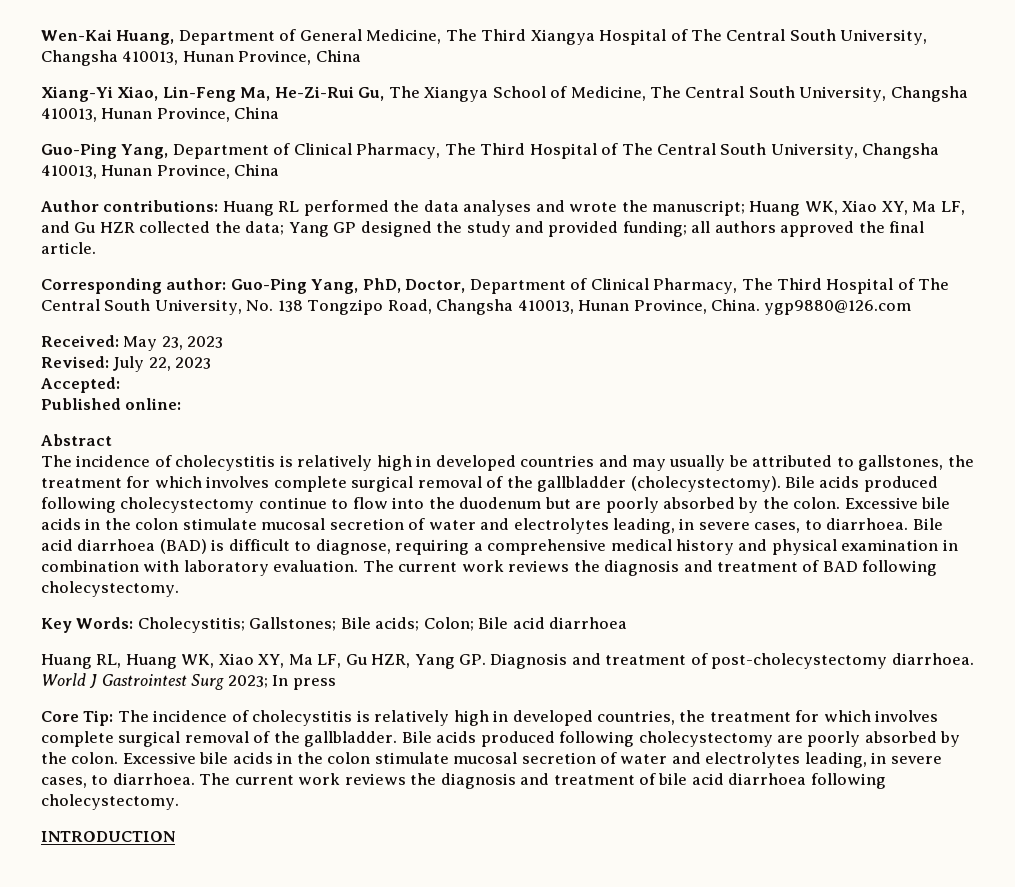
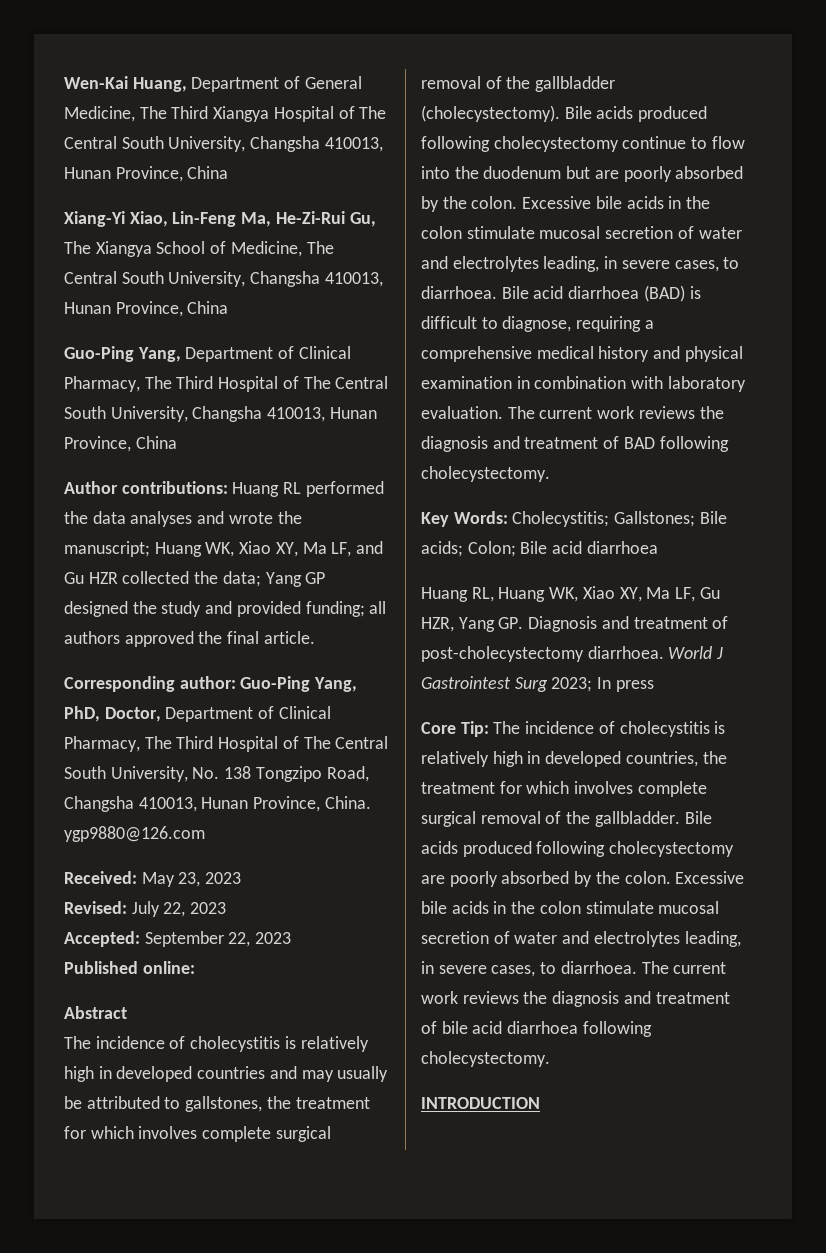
(120, 385) none -> [144,931,292,947] September 22, 2023

